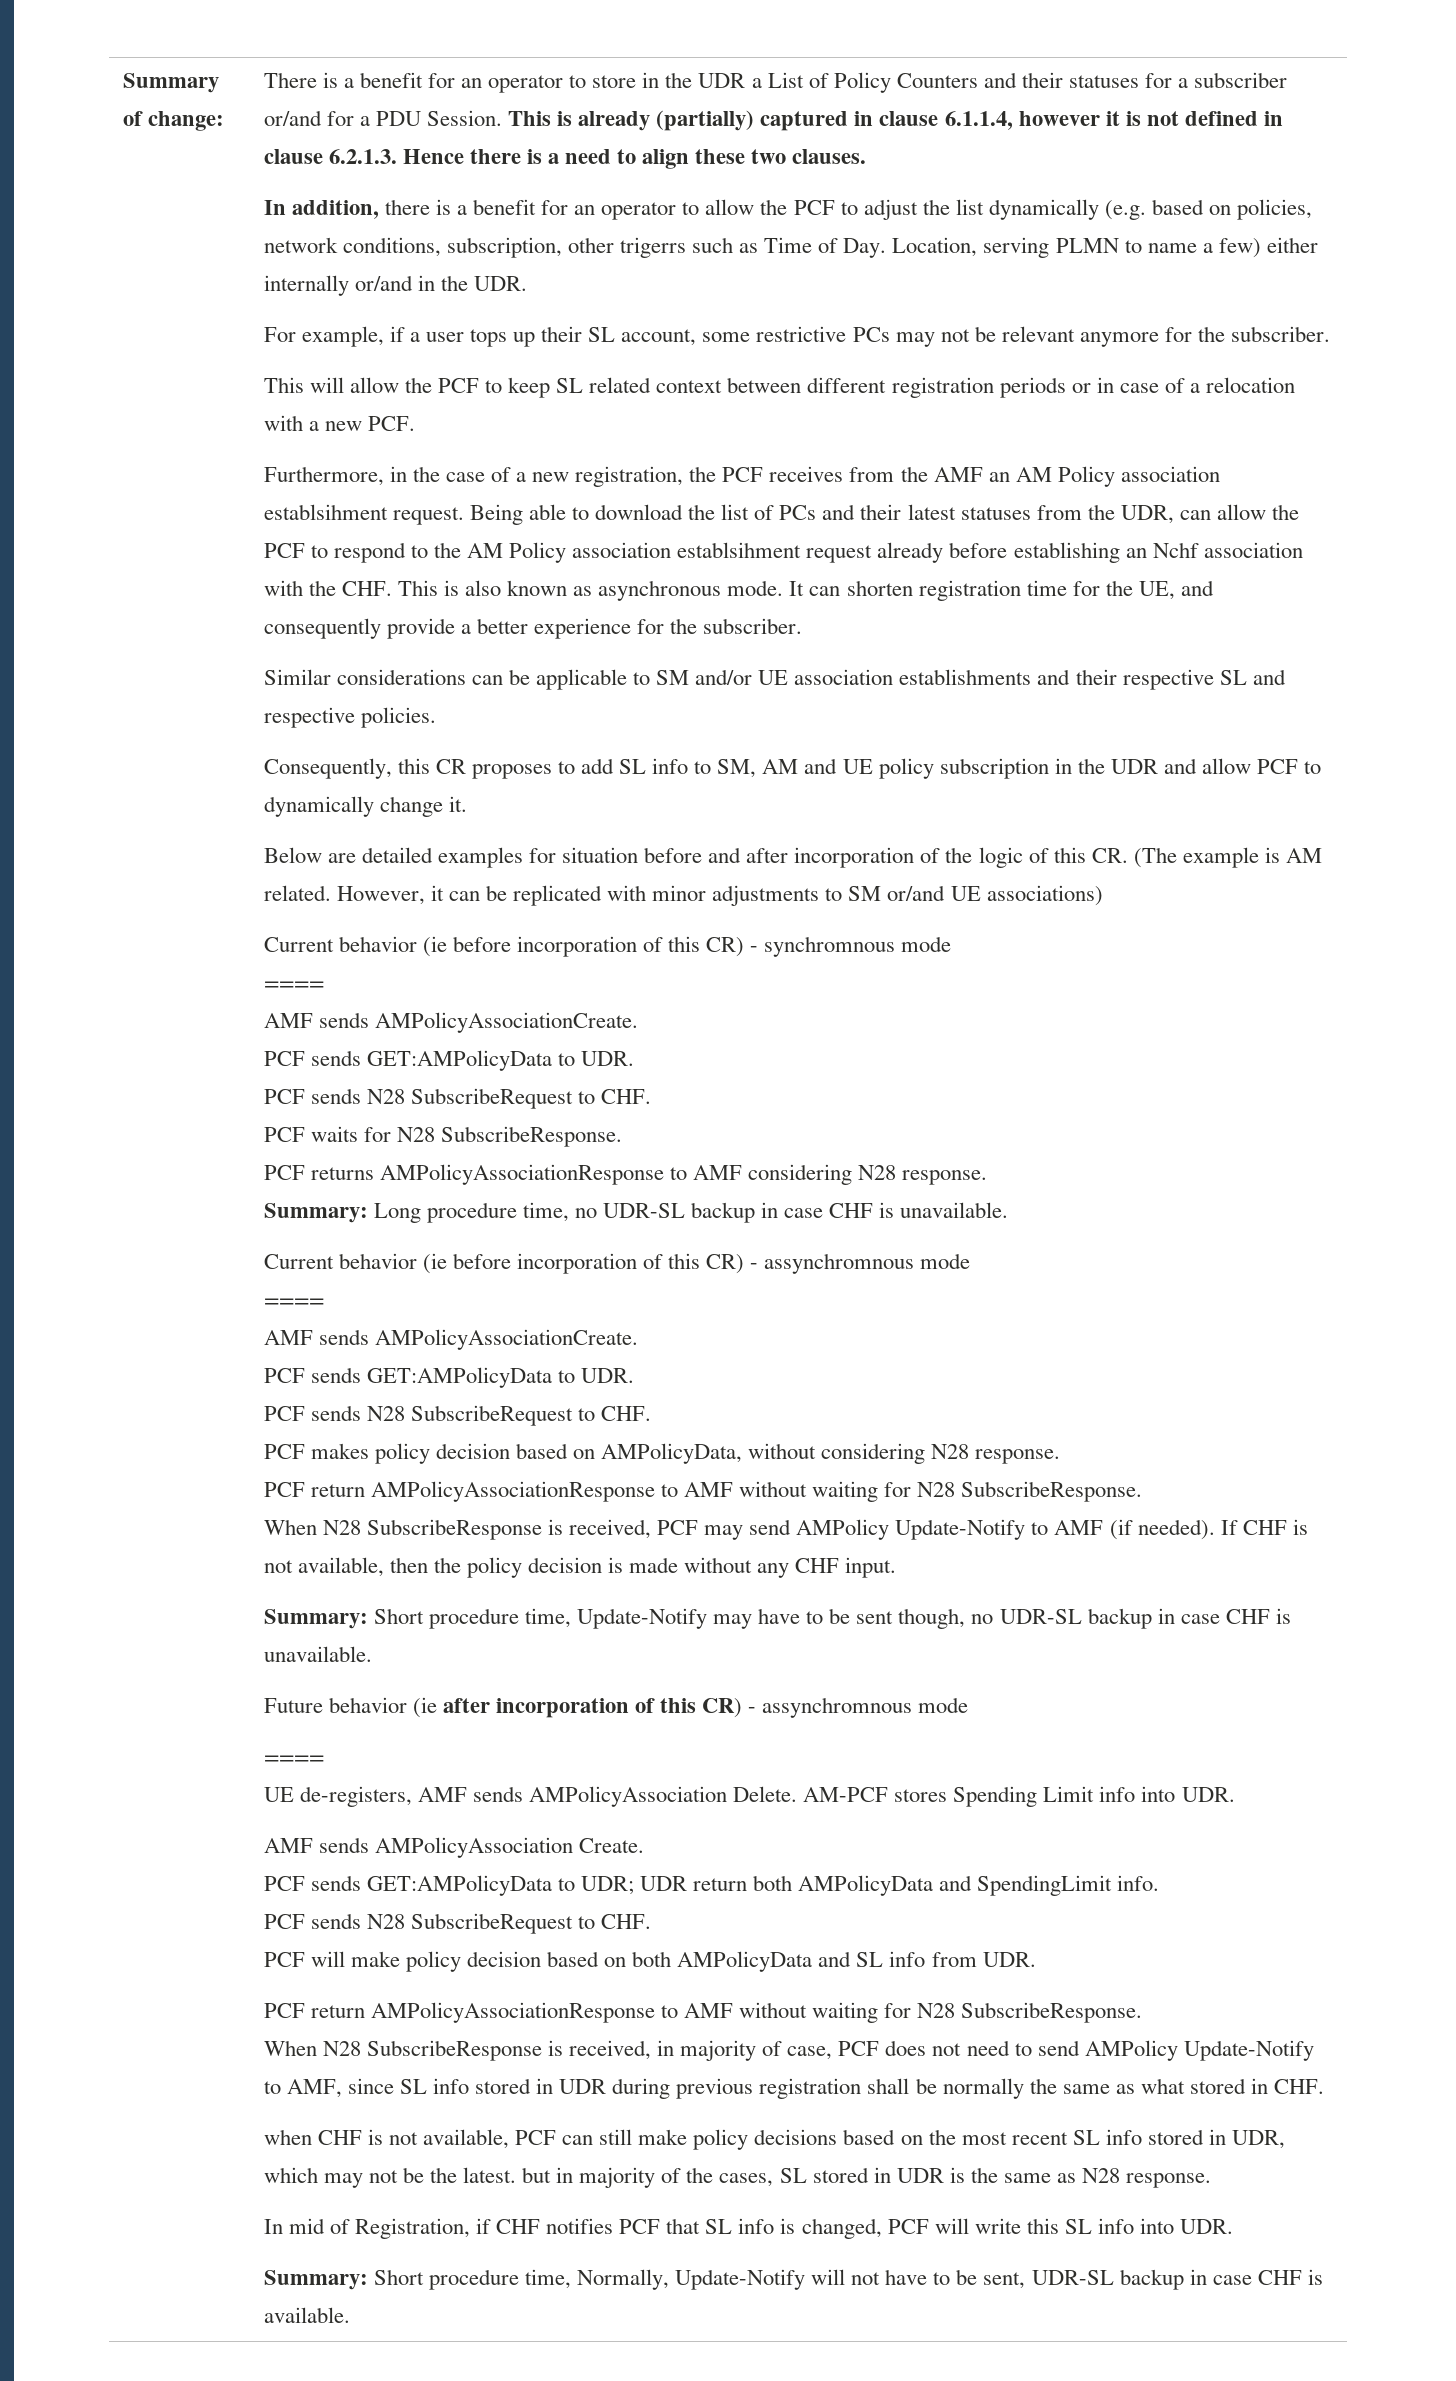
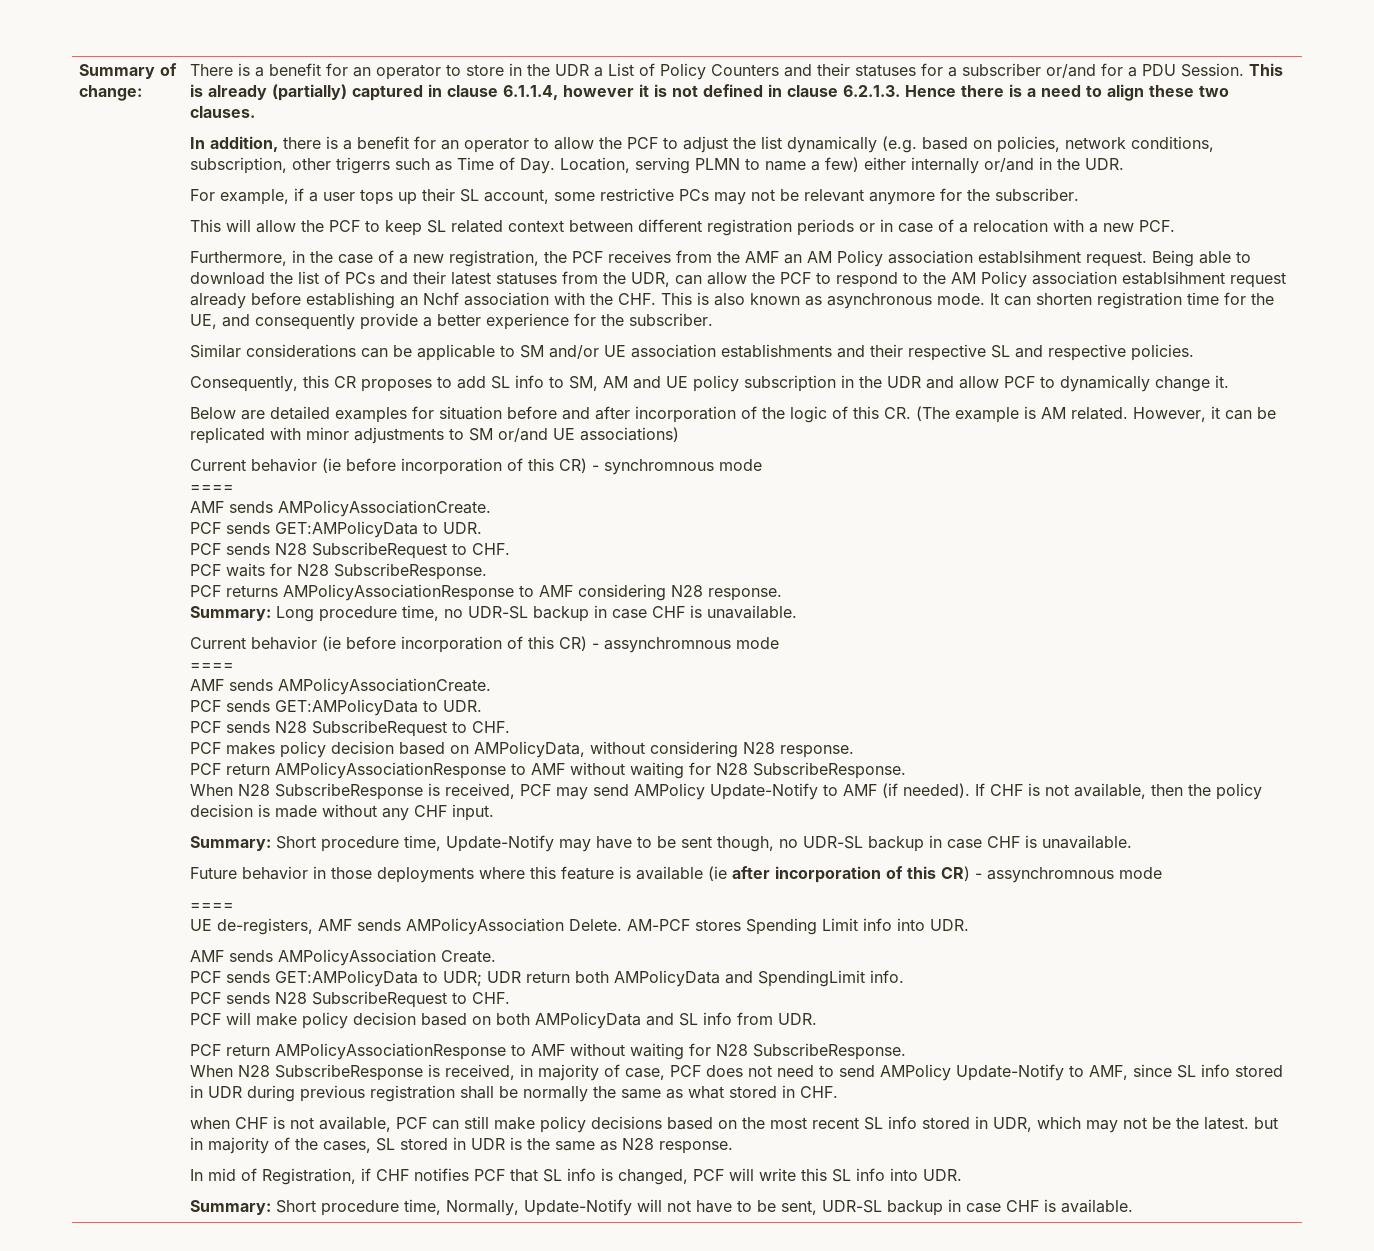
(407, 1705) none -> [313,866,704,883] in those deployments where this feature is available

